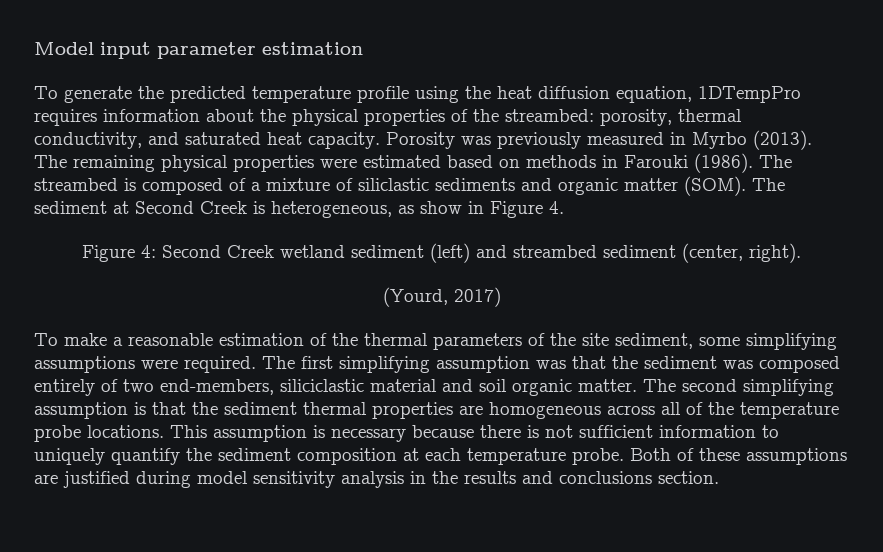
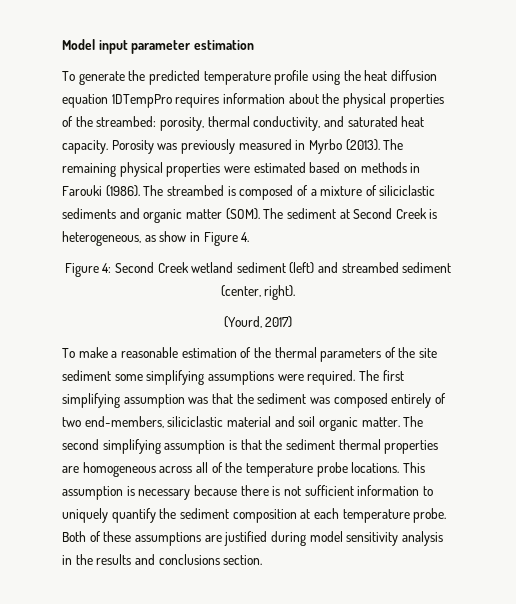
[616,86,692,103] equation, -> [62,94,108,108] equation
[358,178,429,191] siliclastic -> [379,185,436,196] siliciclastic
[615,333,693,349] sediment, -> [62,370,111,381] sediment

